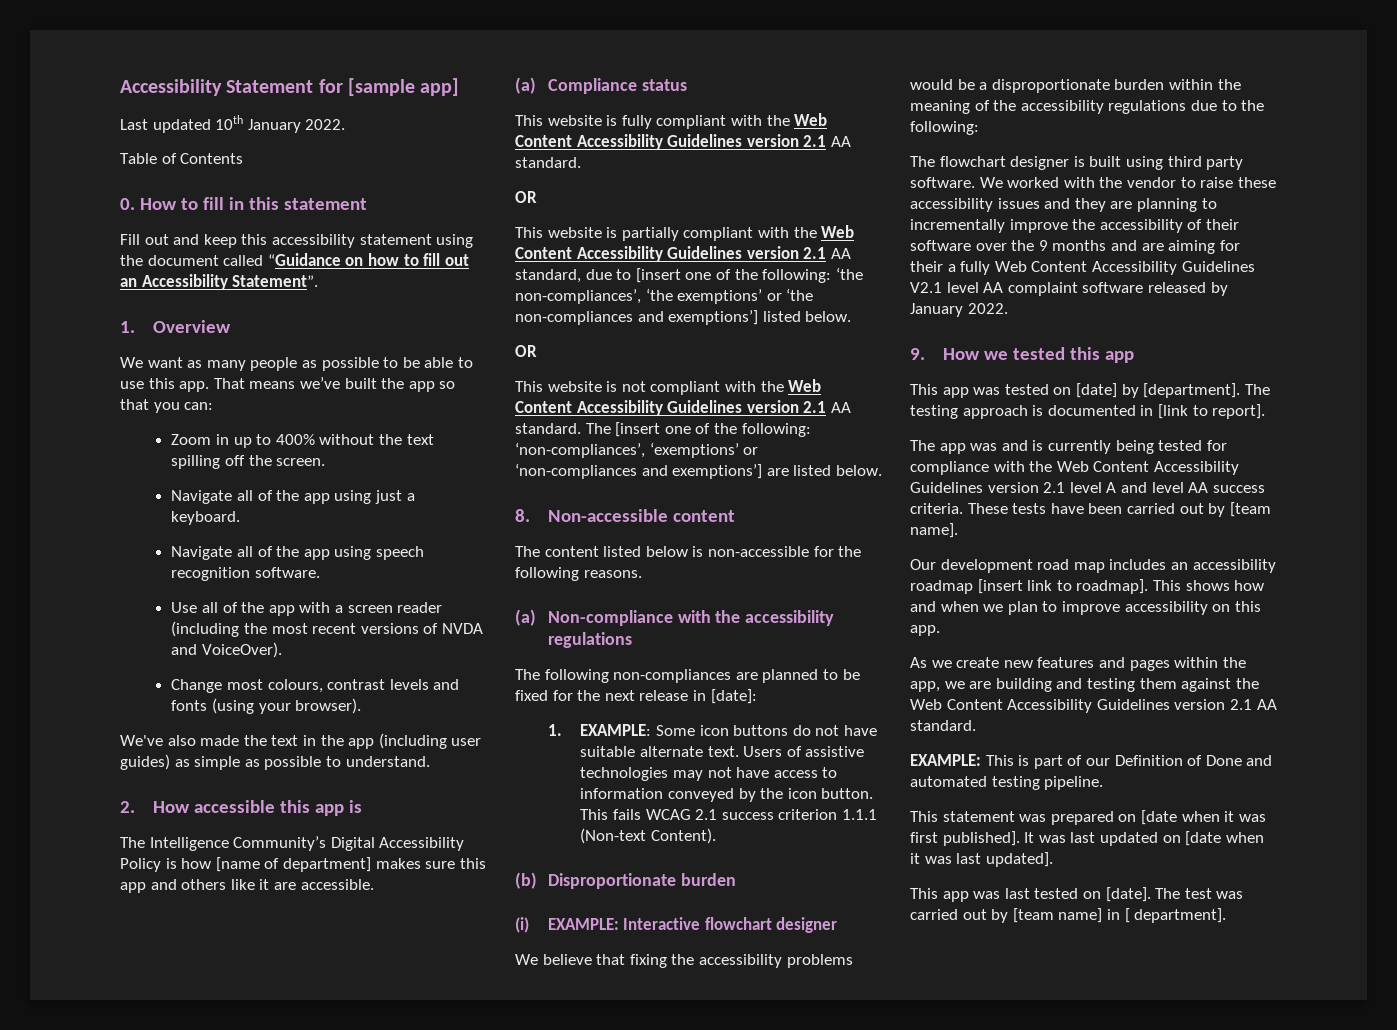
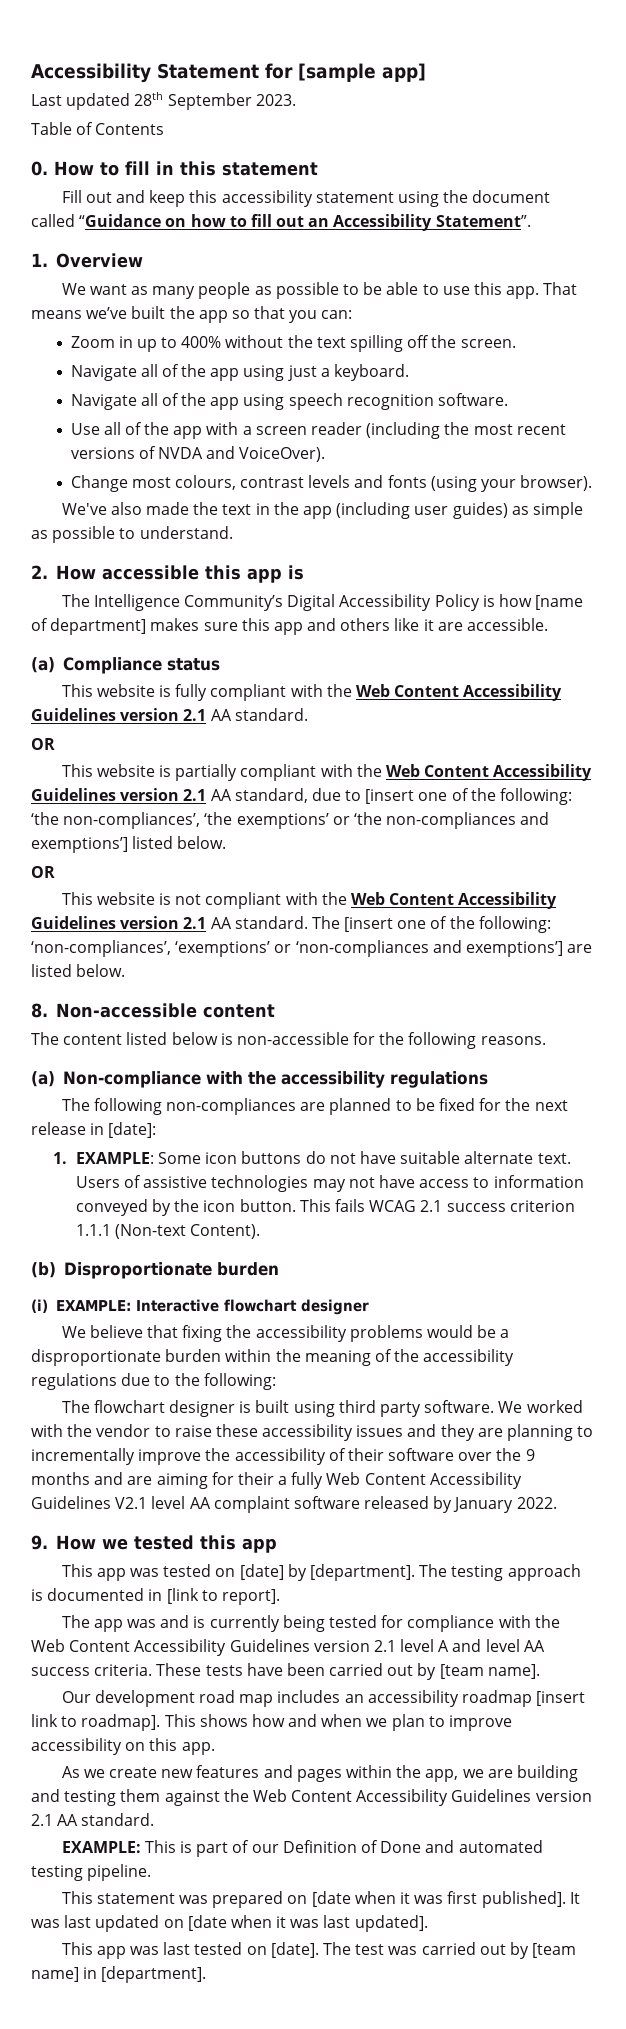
[215,115,346,133] 10th January 2022. -> [134,92,296,110] 28th September 2023.
[1124,908,1227,923] [ department]. -> [101,1966,207,1983] [department].

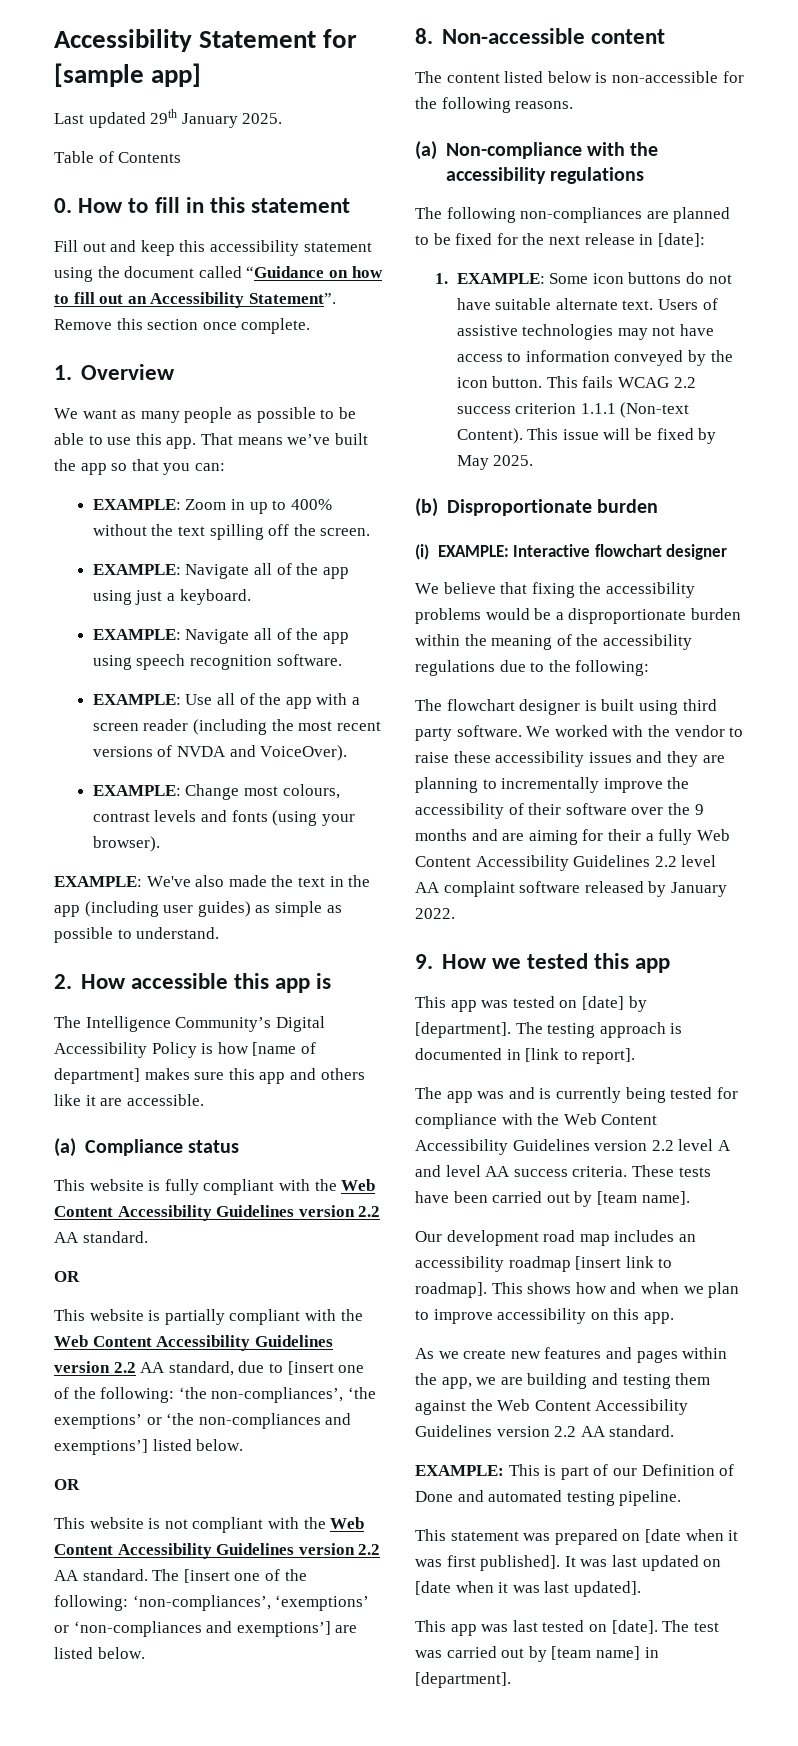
[134,92,296,110] 28th September 2023. -> [150,109,283,128] 29th January 2025.
(531, 221) none -> [54,318,311,334] Remove this section once complete.
(353, 314) none -> [92,499,181,510] EXAMPLE:
(516, 343) none -> [92,564,181,575] EXAMPLE:
(409, 372) none -> [92,629,181,640] EXAMPLE:
(508, 399) none -> [92,694,181,705] EXAMPLE:
(326, 454) none -> [92,785,181,796] EXAMPLE:
(593, 483) none -> [54,876,142,887] EXAMPLE:
[183,709,207,721] 2.1 -> [358,1206,381,1217] 2.2
[183,789,207,801] 2.1 -> [113,1362,136,1373] 2.2
[183,917,207,929] 2.1 -> [358,1544,381,1555] 2.2
[420,1200,443,1212] 2.1 -> [673,377,696,388] 2.2
(261, 1231) none -> [527,428,717,444] [456,455,534,470] This issue will be fixed by May 2025.
[115,1497,148,1509] V2.1 -> [654,856,677,867] 2.2
[373,1640,396,1652] 2.1 -> [651,1140,674,1151] 2.2
[31,1814,53,1826] 2.1 -> [554,1426,577,1437] 2.2

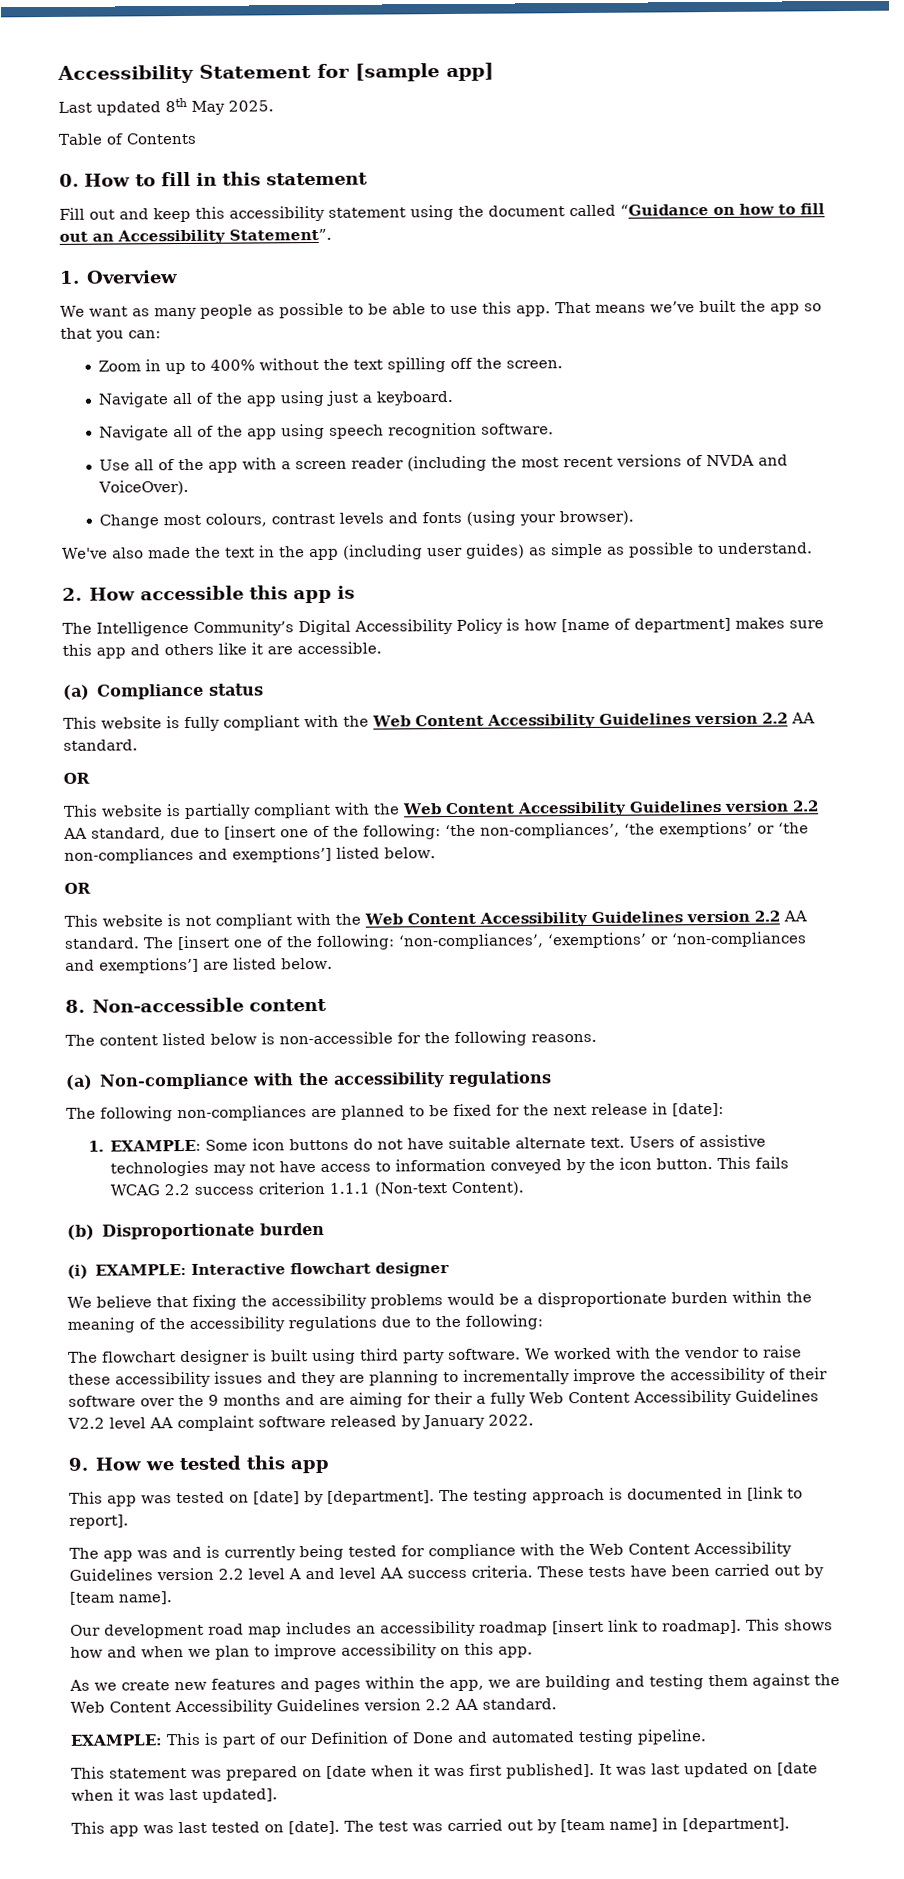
[150,109,238,128] 29th January -> [165,97,225,115] 8th May
[54,318,311,334] Remove this section once complete. -> (332, 234) none
[92,499,181,510] EXAMPLE: -> (161, 334) none
[92,564,181,575] EXAMPLE: -> (564, 364) none
[92,629,181,640] EXAMPLE: -> (454, 398) none
[92,694,181,705] EXAMPLE: -> (555, 429) none
[92,785,181,796] EXAMPLE: -> (190, 487) none
[54,876,142,887] EXAMPLE: -> (635, 518) none
[527,428,717,444] [456,455,534,470] This issue will be fixed by May 2025. -> (525, 1189) none
[654,856,677,867] 2.2 -> [67,1417,105,1429] V2.2

